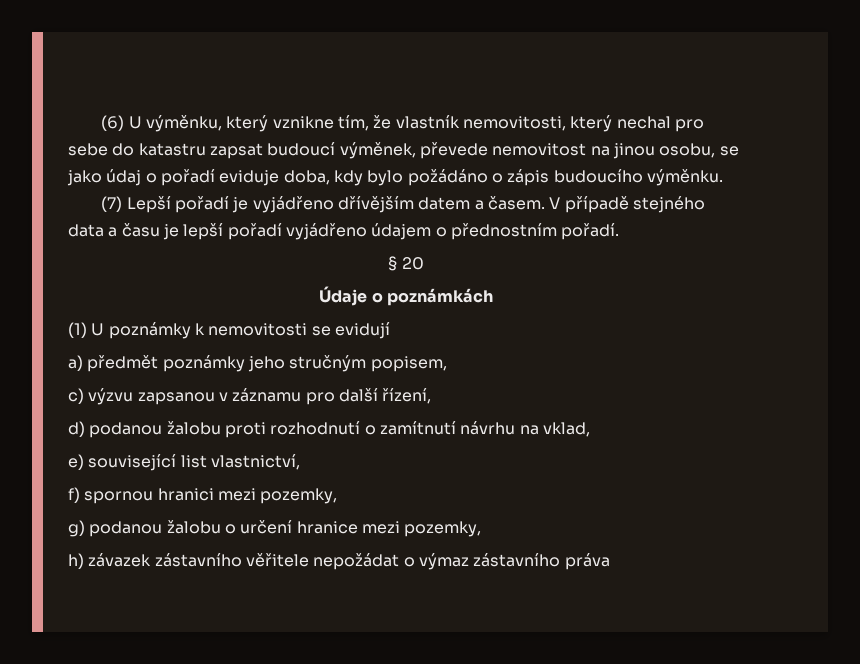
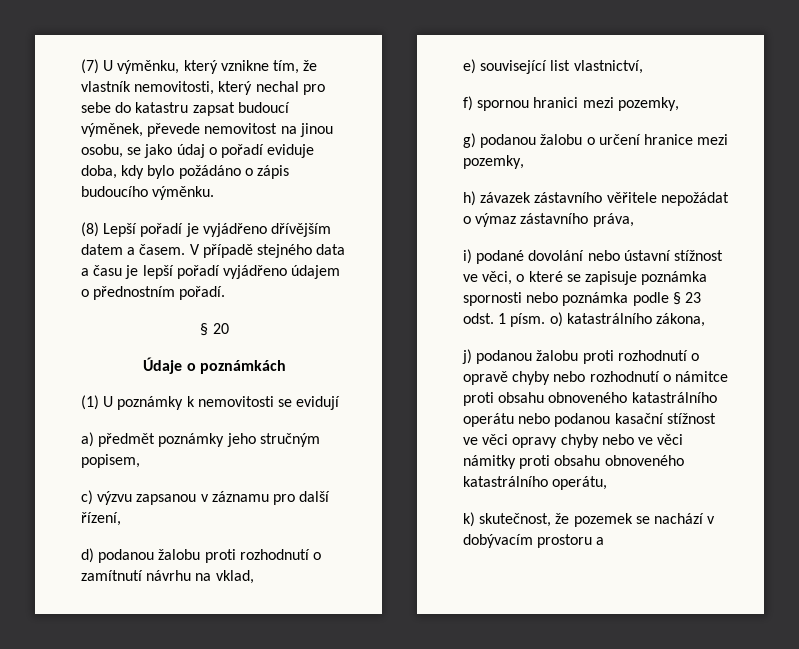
[101,115,125,131] (6) -> [81,59,99,74] (7)
[101,196,123,212] (7) -> [81,222,99,237] (8)
[564,553,610,570] práva -> [592,213,634,227] [463,249,723,264] [463,271,708,285] [463,292,701,306] [463,312,705,327] [462,349,699,364] [463,371,728,385] [463,392,717,406] [463,413,716,427] [463,434,684,448] [463,455,684,469] [463,476,608,490] [463,512,716,527] [463,534,605,548] práva, // i) podané dovolání nebo ústavní stížnost ve věci, o které se zapisuje poznámka spornosti nebo poznámka podle § 23 odst. 1 písm. o) katastrálního zákona, // j) podanou žalobu proti rozhodnutí o opravě chyby nebo rozhodnutí o námitce proti obsahu obnoveného katastrálního operátu nebo podanou kasační stížnost ve věci opravy chyby nebo ve věci námitky proti obsahu obnoveného katastrálního operátu, // k) skutečnost, že pozemek se nachází v dobývacím prostoru a

